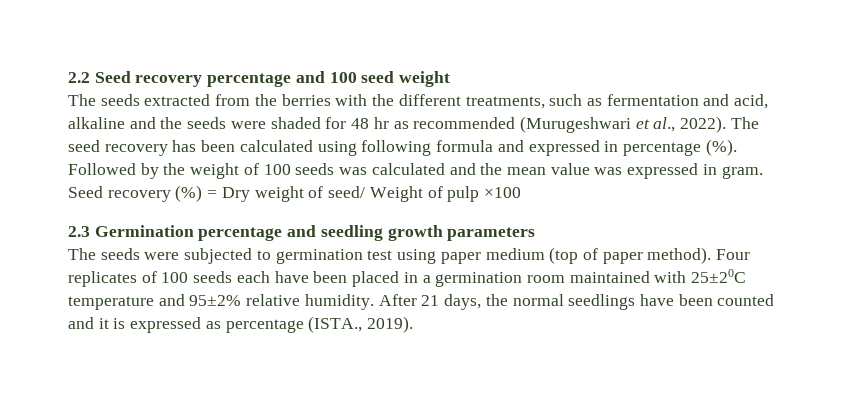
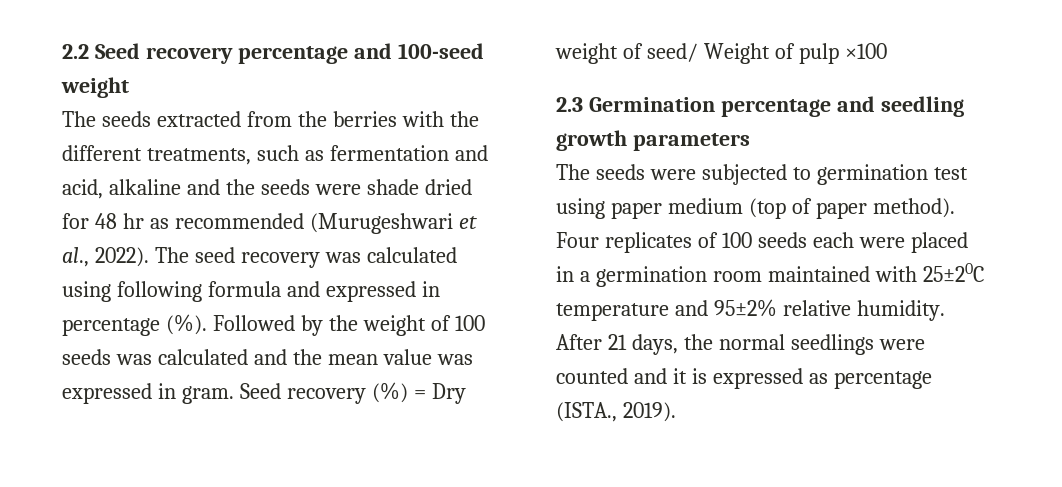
[329,71,395,83] 100 seed -> [397,43,484,59] 100-seed
[270,117,321,129] shaded -> [366,179,472,195] shade dried
[172,140,236,152] has been -> [324,252,361,263] was
[274,271,348,283] have been -> [858,237,905,248] were
[639,294,713,306] have been -> [878,339,925,350] were

